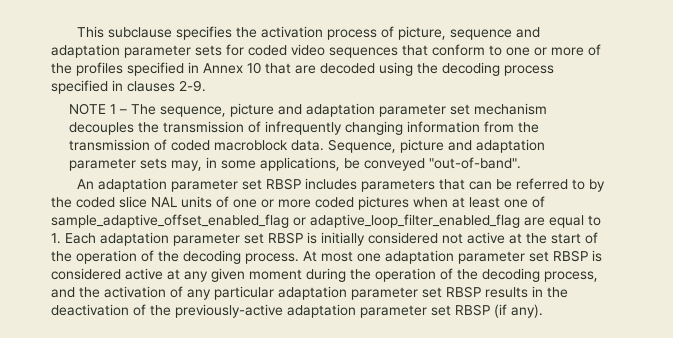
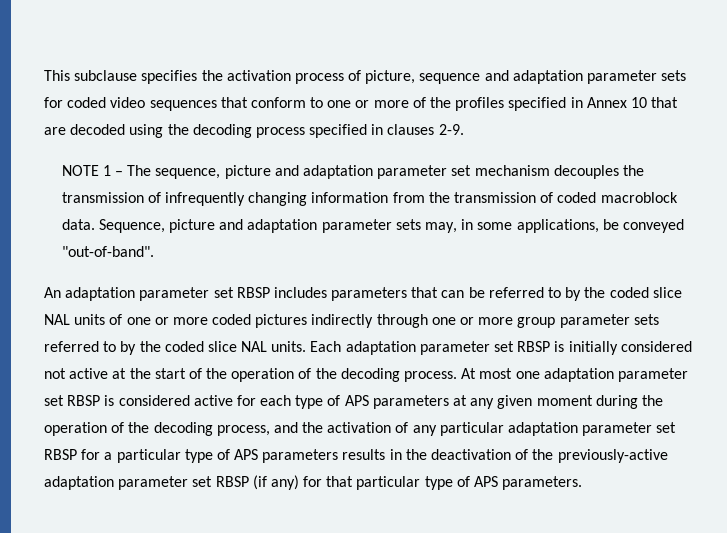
[413,196,545,208] [51,214,601,228] [51,233,61,244] when at least one of sample_adaptive_offset_enabled_flag or adaptive_loop_filter_enabled_flag are equal to 1. -> [311,314,659,328] [44,341,307,355] indirectly through one or more group parameter sets referred to by the coded slice NAL units.
(163, 274) none -> [236,395,449,409] for each type of APS parameters
(481, 292) none -> [81,449,339,463] for a particular type of APS parameters
[511,304,543,318] any). -> [270,475,583,490] any) for that particular type of APS parameters.

